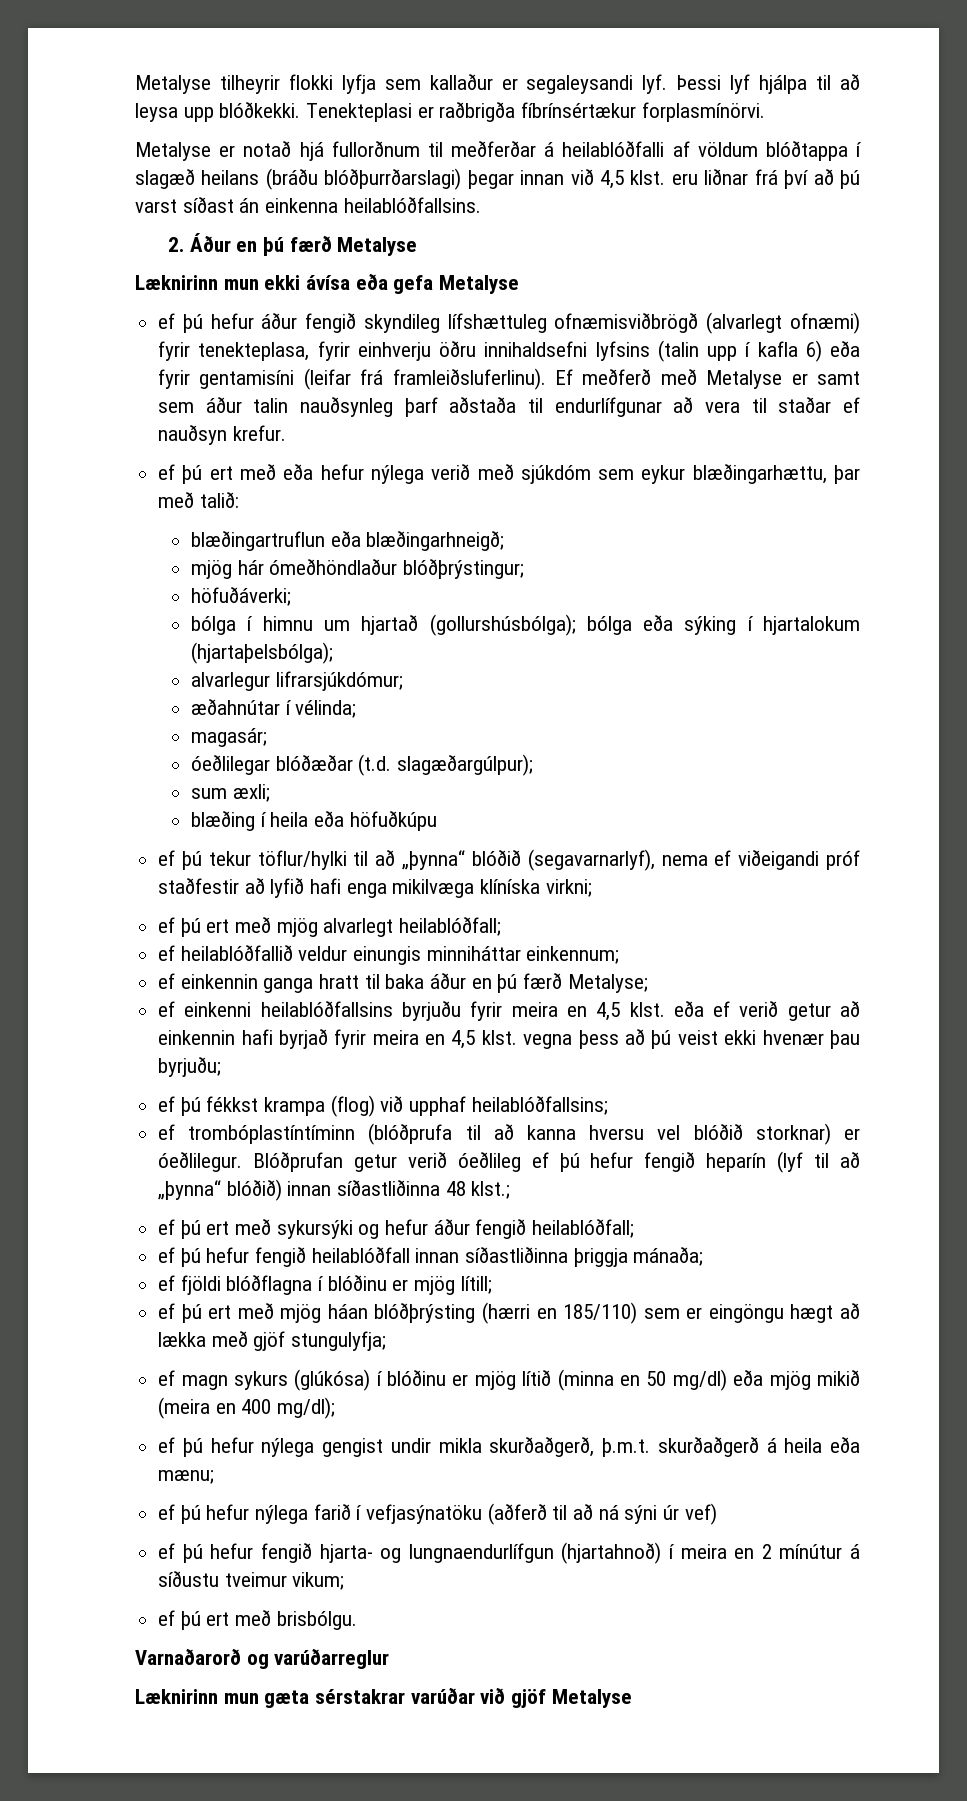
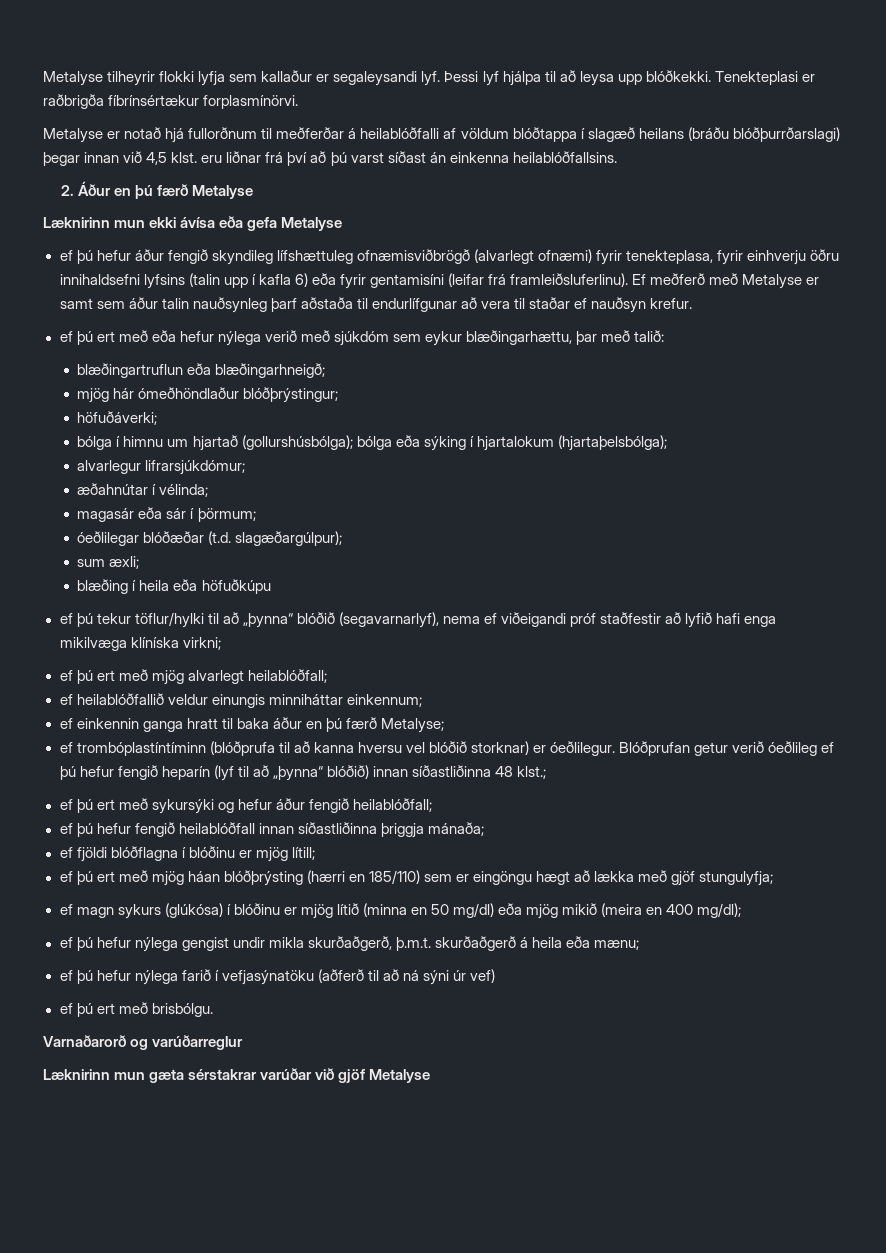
[190,728,267,747] magasár; -> [77,507,256,522] magasár eða sár í þörmum;
[158,1000,860,1021] [158,1028,860,1049] [158,1056,222,1077] [158,1095,608,1117] // ef einkenni heilablóðfallsins byrjuðu fyrir meira en 4,5 klst. eða ef verið getur að einkennin hafi byrjað fyrir meira en 4,5 klst. vegna þess að þú veist ekki hvenær þau byrjuðu; // ef þú fékkst krampa (flog) við upphaf heilablóðfallsins; -> (445, 725) none
[158,1542,860,1564] [158,1570,345,1590] // ef þú hefur fengið hjarta- og lungnaendurlífgun (hjartahnoð) í meira en 2 mínútur á síðustu tveimur vikum; -> (496, 976) none

